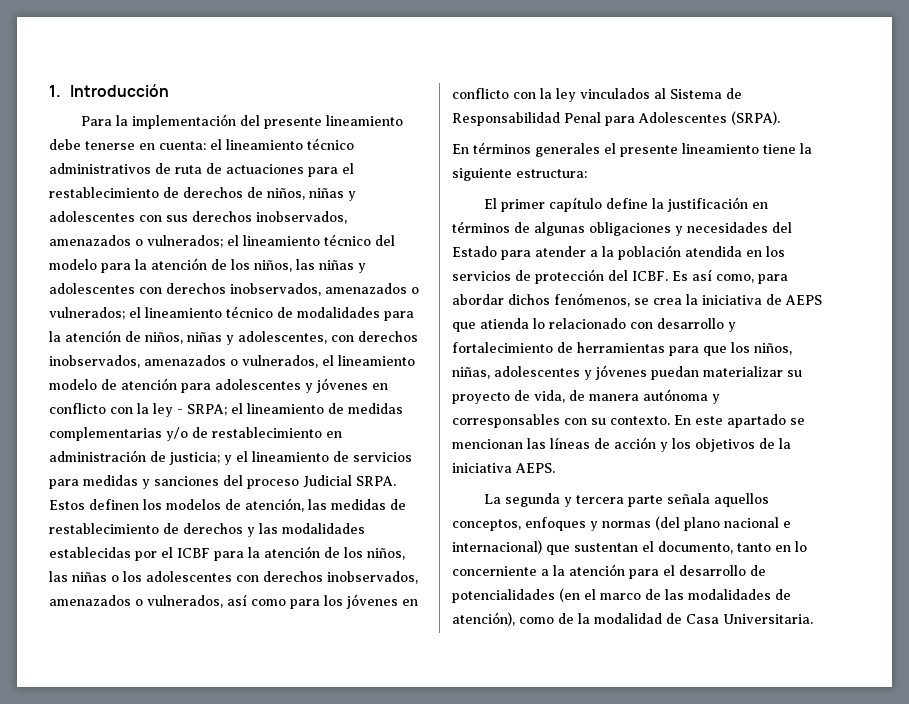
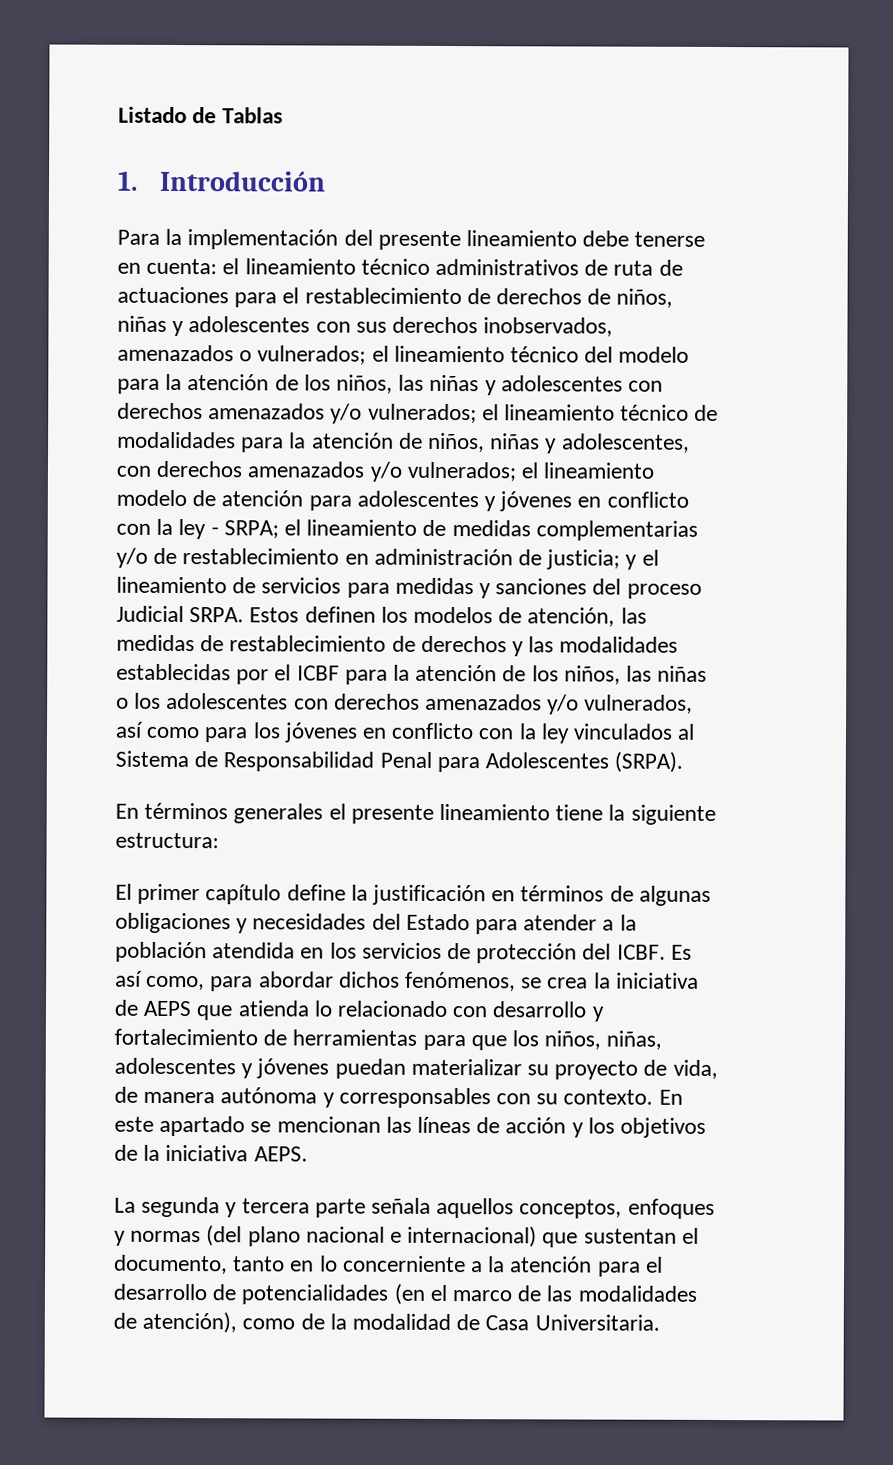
(49, 91) none -> [118,106,284,124] Listado de Tablas //
[230,283,419,296] inobservados, amenazados o -> [208,403,363,424] amenazados y/o
[49,355,318,368] inobservados, amenazados o vulnerados, -> [247,461,516,482] amenazados y/o vulnerados;
[327,571,418,584] [49,595,143,606] inobservados, amenazados o -> [425,693,580,715] amenazados y/o

